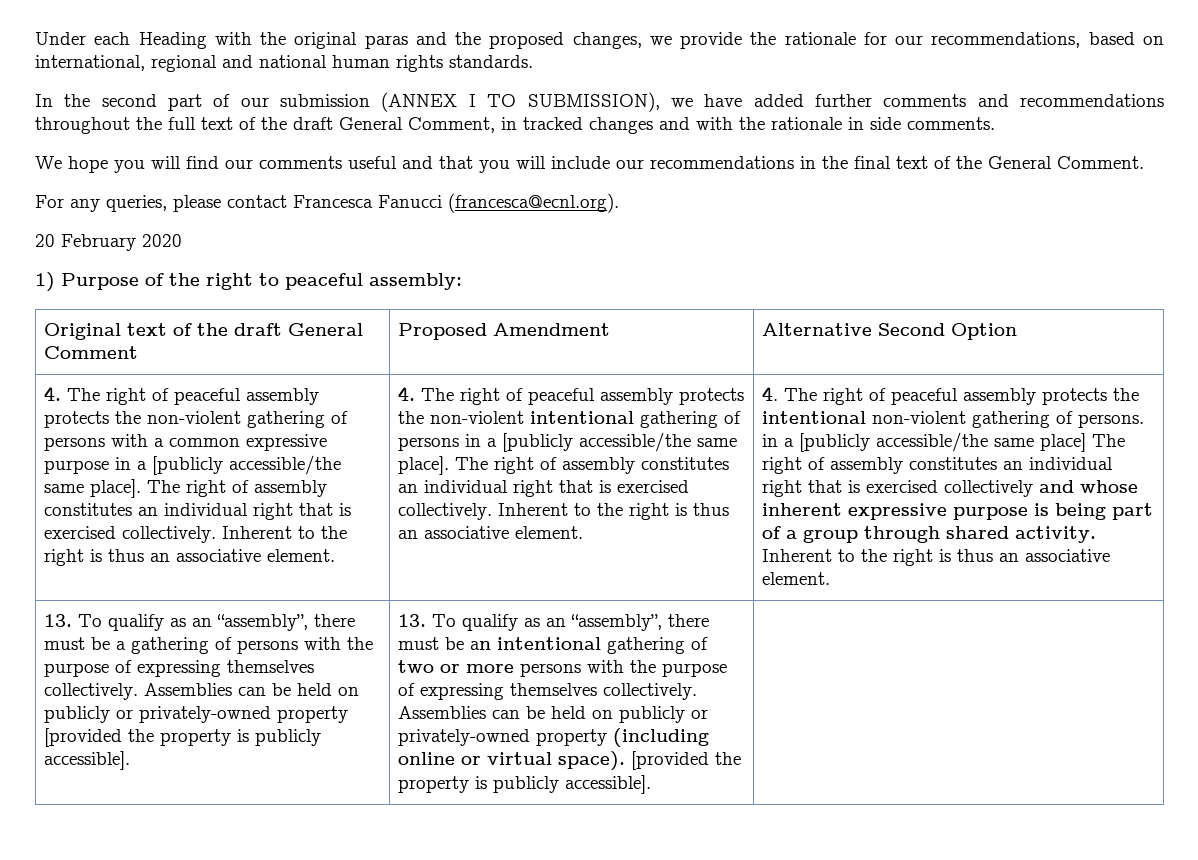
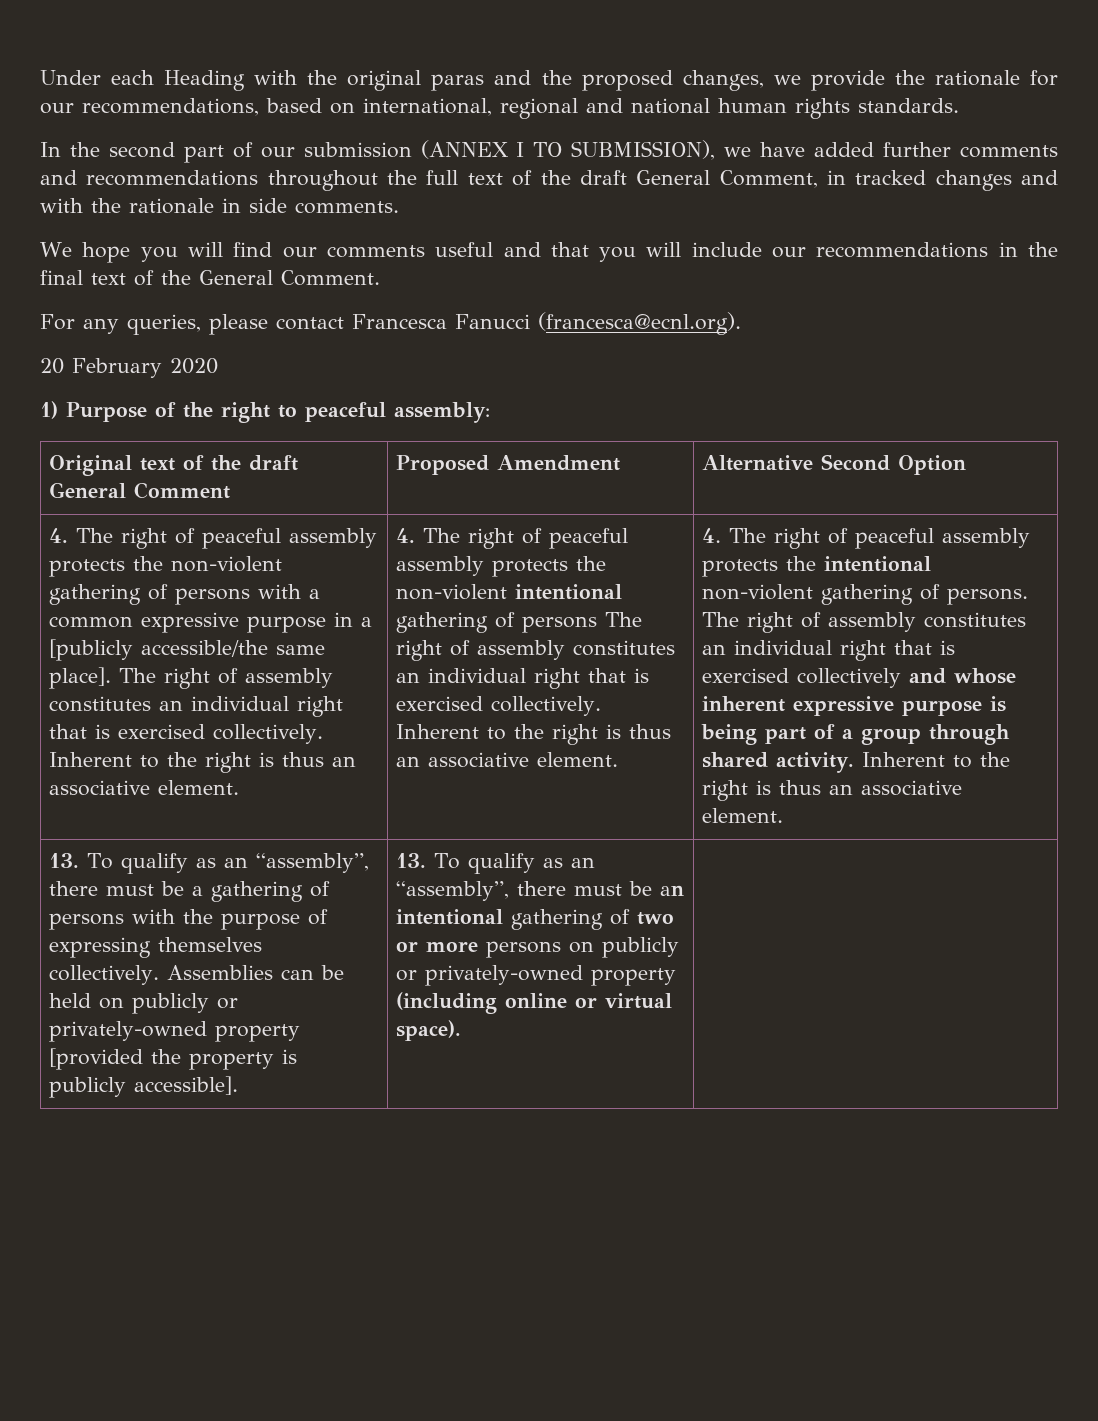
[464,432,737,452] [397,456,449,475] in a [publicly accessible/the same place]. -> (597, 624) none
[761,432,1086,452] in a [publicly accessible/the same place] -> (1028, 596) none
[586,660,727,677] [397,683,697,700] [397,706,586,719] with the purpose of expressing themselves collectively. Assemblies can be held -> (561, 949) none
[630,751,741,770] [397,775,651,794] [provided the property is publicly accessible]. -> (461, 1030) none

